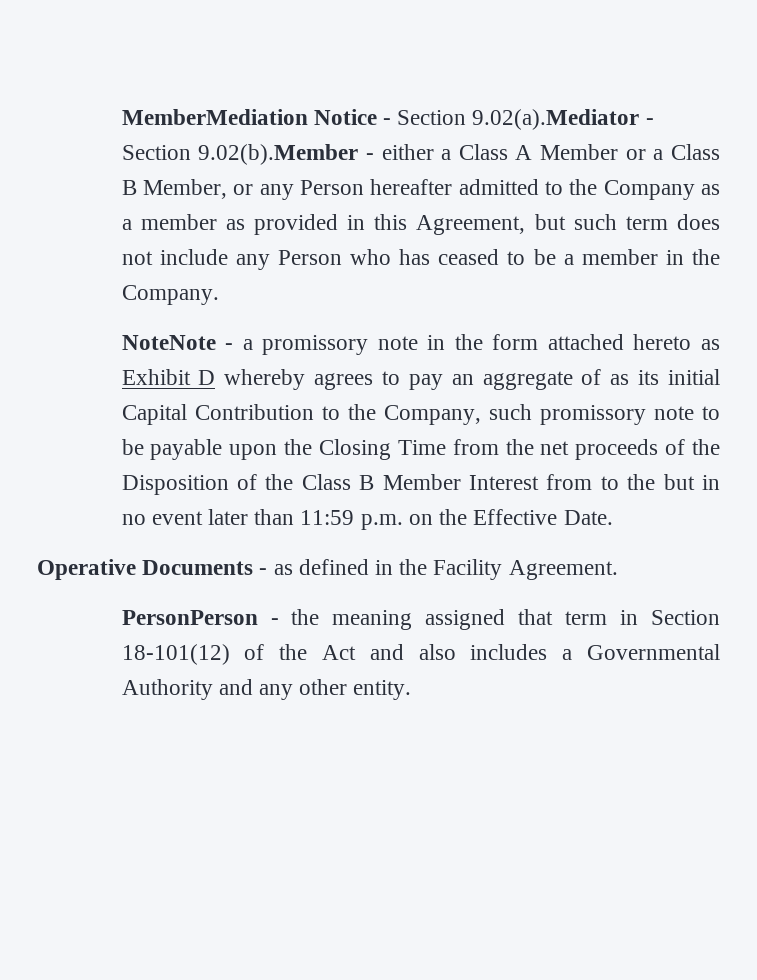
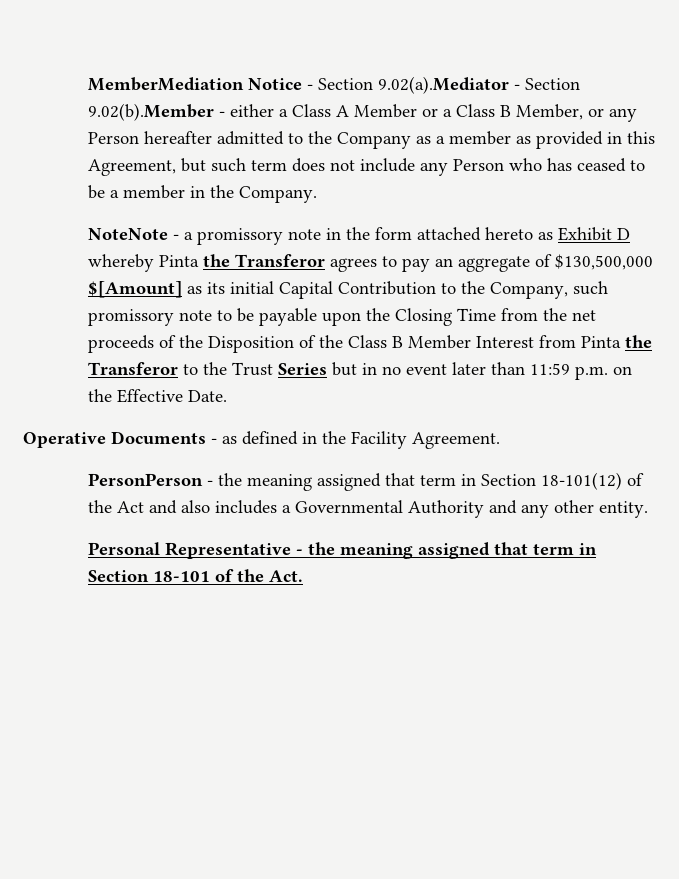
(306, 379) none -> [159,254,326,267] Pinta the Transferor
(602, 377) none -> [555,254,654,270] [88,281,183,298] $130,500,000 $[Amount]
[600,474,656,490] to the -> [581,335,653,348] [88,362,328,376] Pinta the Transferor to the Trust Series
(412, 690) none -> [88,542,598,559] [88,569,304,582] // Personal Representative - the meaning assigned that term in Section 18-101 of the Act.

